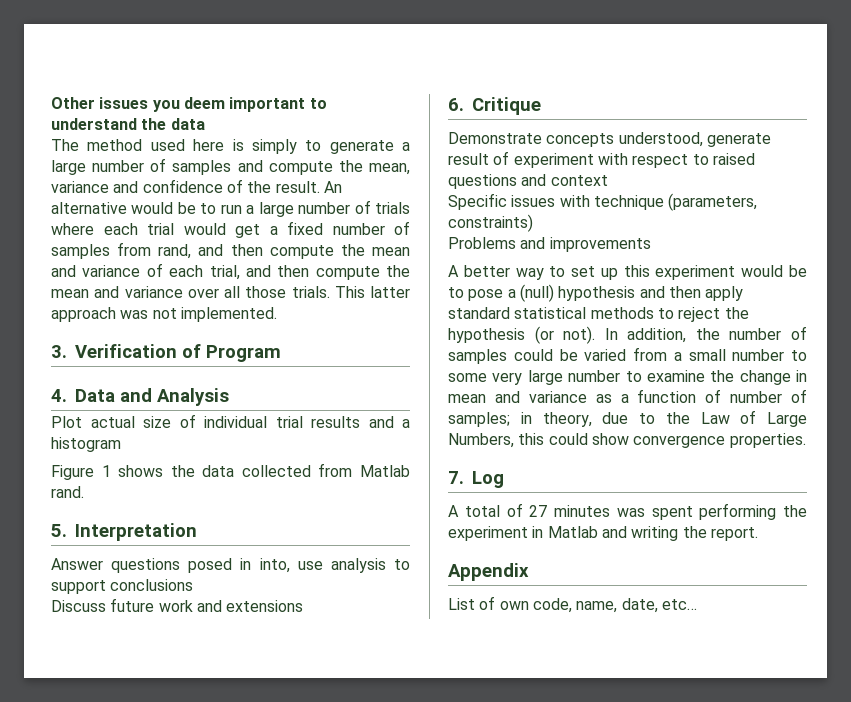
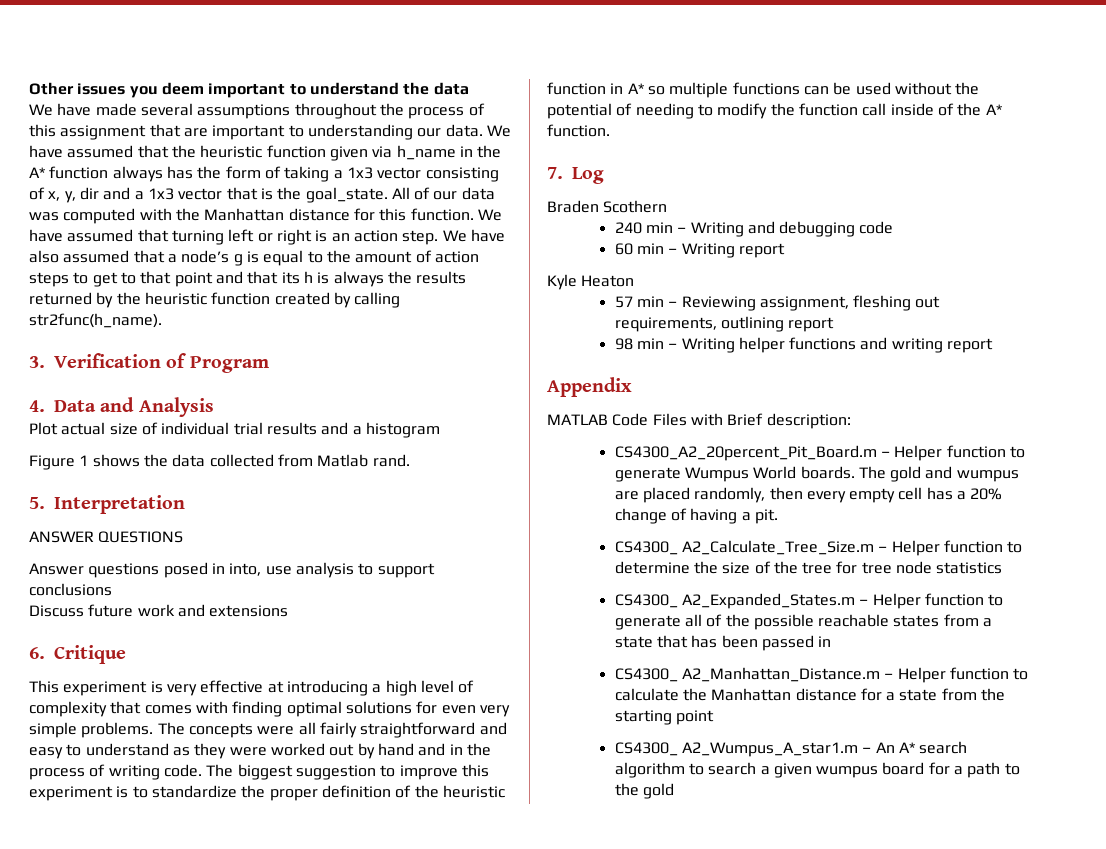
[51,139,410,154] [51,158,410,175] [51,179,342,193] [51,200,411,217] [51,221,410,238] [51,242,410,259] [51,263,410,280] [51,286,410,298] [51,307,277,322] The method used here is simply to generate a large number of samples and compute the mean, variance and confidence of the result. An alternative would be to run a large number of trials where each trial would get a fixed number of samples from rand, and then compute the mean and variance of each trial, and then compute the mean and variance over all those trials. This latter approach was not implemented. -> [29,103,485,119] [29,124,511,140] [29,145,502,161] [29,166,499,182] [29,187,495,203] [29,208,502,224] [29,229,505,245] [29,250,479,266] [29,271,467,287] [29,292,401,308] [29,313,162,328] We have made several assumptions throughout the process of this assignment that are important to understanding our data. We have assumed that the heuristic function given via h_name in the A* function always has the form of taking a 1x3 vector consisting of x, y, dir and a 1x3 vector that is the goal_state. All of our data was computed with the Manhattan distance for this function. We have assumed that turning left or right is an action step. We have also assumed that a node’s g is equal to the amount of action steps to get to that point and that its h is always the results returned by the heuristic function created by calling str2func(h_name).
(197, 532) none -> [29,531,184,543] // ANSWER QUESTIONS
[448,132,771,147] [448,151,755,168] [448,174,608,189] [448,193,758,211] [448,214,533,232] [448,237,651,252] [448,265,807,280] [448,284,744,302] [448,307,749,322] [448,326,807,344] [448,347,807,364] [448,370,807,385] [448,389,807,403] [448,410,807,427] [448,433,806,448] [448,471,504,488] [448,503,807,520] [448,526,758,541] [448,563,529,581] [448,596,697,613] Demonstrate concepts understood, generate result of experiment with respect to raised questions and context // Specific issues with technique (parameters, constraints) // Problems and improvements // A better way to set up this experiment would be to pose a (null) hypothesis and then apply standard statistical methods to reject the hypothesis (or not). In addition, the number of samples could be varied from a small number to some very large number to examine the change in mean and variance as a function of number of samples; in theory, due to the Law of Large Numbers, this could show convergence properties. // 7. Log // A total of 27 minutes was spent performing the experiment in Matlab and writing the report. // Appendix // List of own code, name, date, etc… -> [29,680,475,696] [29,701,510,717] [29,722,507,738] [29,743,491,759] [29,764,489,780] [29,785,505,801] [547,82,980,98] [547,103,1002,119] [547,124,610,137] [547,167,604,184] [547,200,668,213] [614,221,894,237] [614,243,785,258] [547,274,635,290] [614,295,941,311] [614,316,835,332] [614,337,994,353] [547,377,632,397] [547,413,851,429] [614,445,1025,461] [614,466,1019,482] [614,487,1003,503] [614,508,778,524] [614,540,1023,556] [614,561,1003,574] [614,593,1004,609] [614,614,993,630] [614,635,832,651] [614,667,1029,683] [614,688,1006,701] [614,710,714,725] [614,741,968,757] [614,762,1020,778] [614,783,674,799] This experiment is very effective at introducing a high level of complexity that comes with finding optimal solutions for even very simple problems. The concepts were all fairly straightforward and easy to understand as they were worked out by hand and in the process of writing code. The biggest suggestion to improve this experiment is to standardize the proper definition of the heuristic function in A* so multiple functions can be used without the potential of needing to modify the function call inside of the A* function. // 7. Log // Braden Scothern // 240 min – Writing and debugging code // 60 min – Writing report // Kyle Heaton // 57 min – Reviewing assignment, fleshing out requirements, outlining report // 98 min – Writing helper functions and writing report // Appendix // MATLAB Code Files with Brief description: // CS4300_A2_20percent_Pit_Board.m – Helper function to generate Wumpus World boards. The gold and wumpus are placed randomly, then every empty cell has a 20% change of having a pit. // CS4300_ A2_Calculate_Tree_Size.m – Helper function to determine the size of the tree for tree node statistics // CS4300_ A2_Expanded_States.m – Helper function to generate all of the possible reachable states from a state that has been passed in // CS4300_ A2_Manhattan_Distance.m – Helper function to calculate the Manhattan distance for a state from the starting point // CS4300_ A2_Wumpus_A_star1.m – An A* search algorithm to search a given wumpus board for a path to the gold

